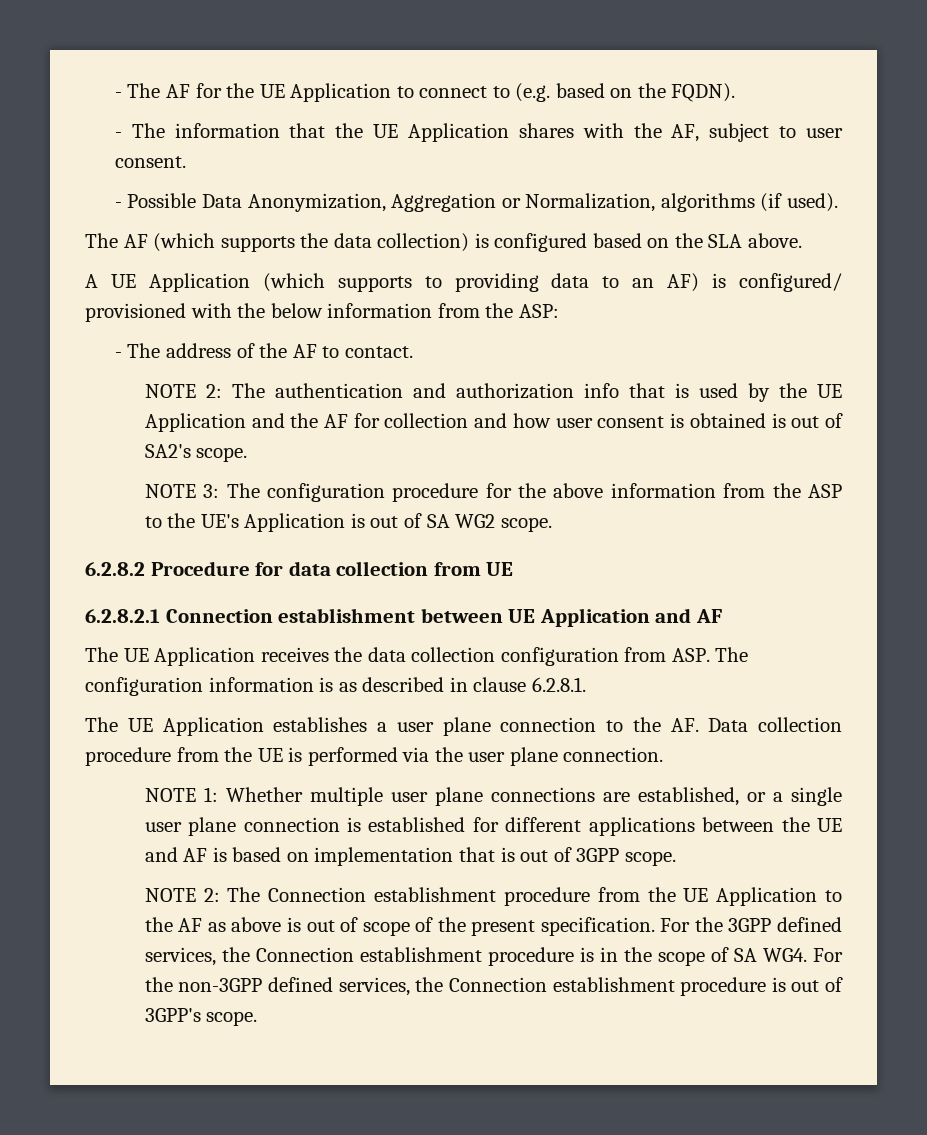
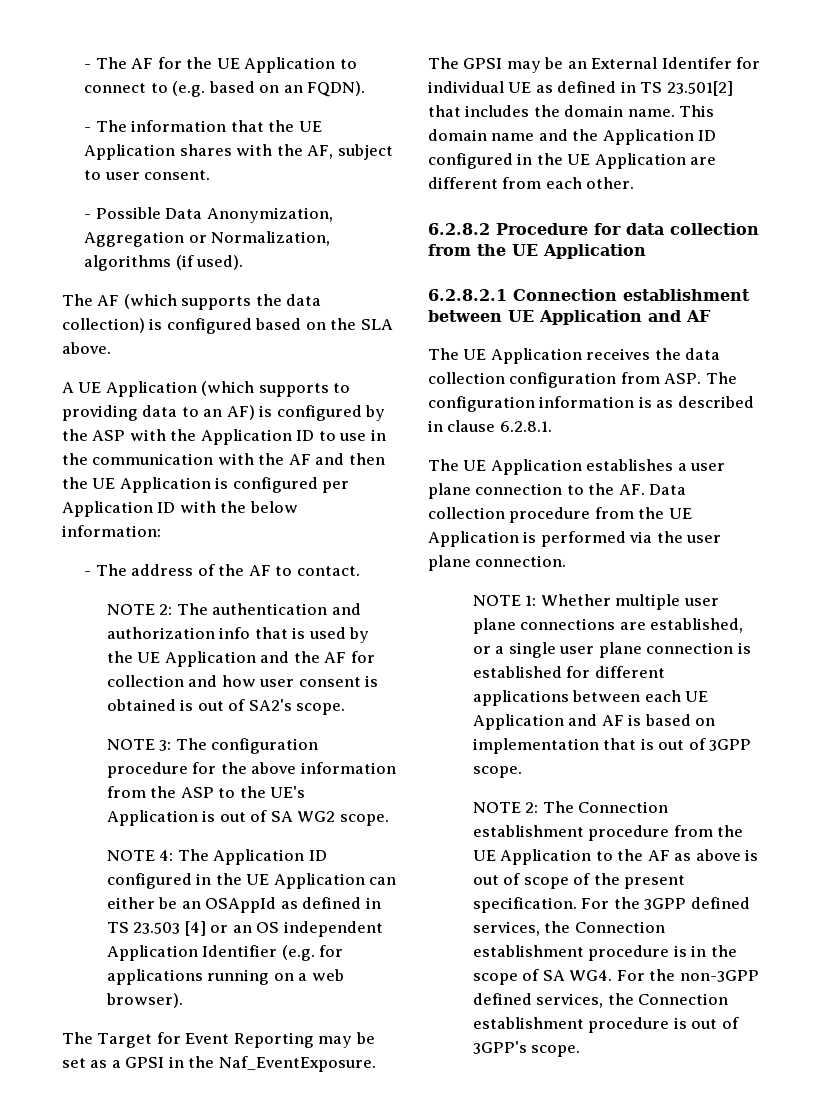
[637,83,666,98] the -> [283,85,303,93] an
[738,273,842,292] [85,303,559,322] configured/ provisioned with the below information from the ASP: -> [276,405,386,421] [62,429,386,445] [62,453,385,465] [62,477,350,493] [62,501,298,517] [62,525,161,537] configured by the ASP with the Application ID to use in the communication with the AF and then the UE Application is configured per Application ID with the below information:
(552, 524) none -> [106,849,327,865] [106,873,397,889] [106,897,381,913] [106,921,383,937] [106,945,344,961] [106,969,344,985] [105,993,183,1008] [62,1032,375,1048] [62,1056,376,1072] [428,57,761,73] [428,81,733,96] [428,105,715,117] [428,129,717,145] [428,153,717,169] [428,177,635,189] // NOTE 4: The Application ID configured in the UE Application can either be an OSAppId as defined in TS 23.503 [4] or an OS independent Application Identifier (e.g. for applications running on a web browser). // The Target for Event Reporting may be set as a GPSI in the Naf_EventExposure. The GPSI may be an External Identifer for individual UE as defined in TS 23.501[2] that includes the domain name. This domain name and the Application ID configured in the UE Application are different from each other.
[486,562,514,576] UE -> [477,244,646,259] the UE Application
(283, 755) none -> [428,531,519,547] Application
[781,817,843,832] the UE -> [644,690,709,702] [472,714,564,730] each UE Application

